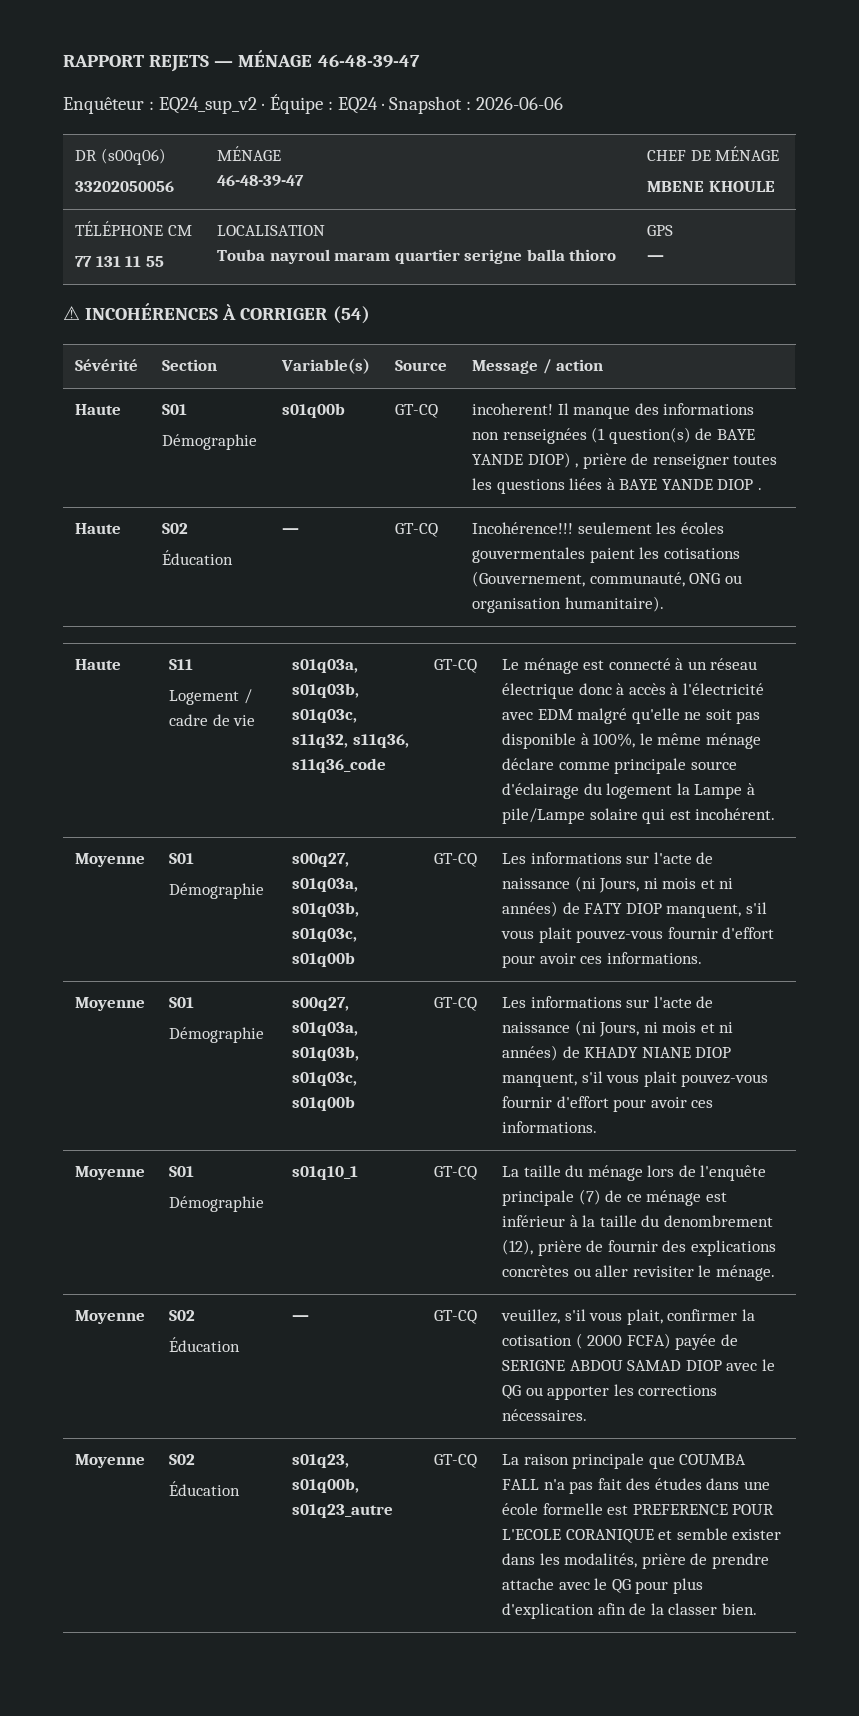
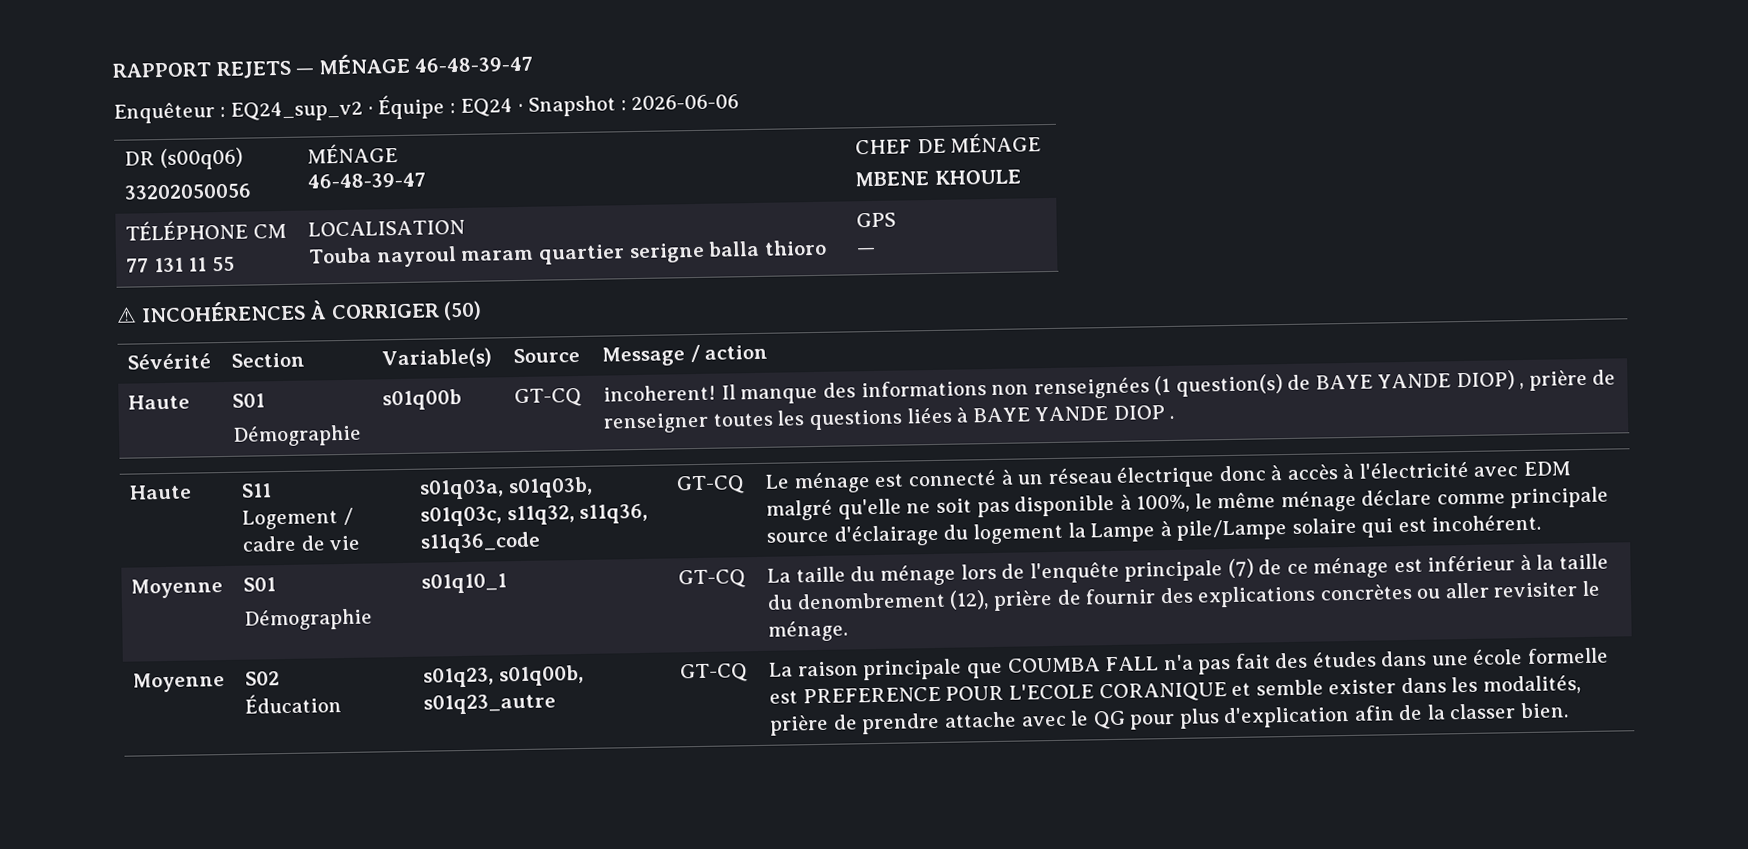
[332,306,370,324] (54) -> [443,300,483,321] (50)
[74,523,121,534] [161,523,188,534] [161,550,233,565] [281,528,299,534] [394,523,438,537] [471,522,724,534] [471,547,740,563] [471,571,742,587] [471,596,664,613] // Haute | S02 // Éducation | — | GT-CQ | Incohérence!!! seulement les écoles gouvermentales paient les cotisations (Gouvernement, communauté, ONG ou organisation humanitaire). -> (1175, 417) none
[168,883,264,899] [291,853,349,867] [291,878,358,892] [291,902,359,917] [291,928,357,942] [291,952,355,967] [433,853,477,867] [501,852,714,864] [501,876,734,893] [501,901,767,918] [500,927,775,943] [501,952,702,968] [74,997,145,1011] [168,997,194,1008] [168,1027,264,1043] [291,997,349,1011] [291,1022,358,1036] [291,1046,359,1061] [291,1072,357,1086] [291,1096,355,1111] [433,997,477,1011] [501,996,714,1008] [501,1020,734,1037] [501,1045,732,1061] [501,1071,769,1087] [501,1096,714,1112] [501,1121,597,1133] [74,1166,145,1180] [168,1166,194,1177] // Démographie | s00q27, s01q03a, s01q03b, s01q03c, s01q00b | GT-CQ | Les informations sur l'acte de naissance (ni Jours, ni mois et ni années) de FATY DIOP manquent, s'il vous plait pouvez-vous fournir d'effort pour avoir ces informations. // Moyenne | S01 // Démographie | s00q27, s01q03a, s01q03b, s01q03c, s01q00b | GT-CQ | Les informations sur l'acte de naissance (ni Jours, ni mois et ni années) de KHADY NIANE DIOP manquent, s'il vous plait pouvez-vous fournir d'effort pour avoir ces informations. // Moyenne | S01 -> (277, 584) none
[168,1337,240,1352] [291,1315,309,1321] [433,1310,477,1324] [500,1309,755,1325] [501,1333,738,1350] [501,1359,775,1371] [501,1384,718,1400] [501,1409,587,1421] [74,1454,145,1468] [168,1454,195,1465] // Éducation | — | GT-CQ | veuillez, s'il vous plait, confirmer la cotisation ( 2000 FCFA) payée de SERIGNE ABDOU SAMAD DIOP avec le QG ou apporter les corrections nécessaires. // Moyenne | S02 -> (281, 678) none

